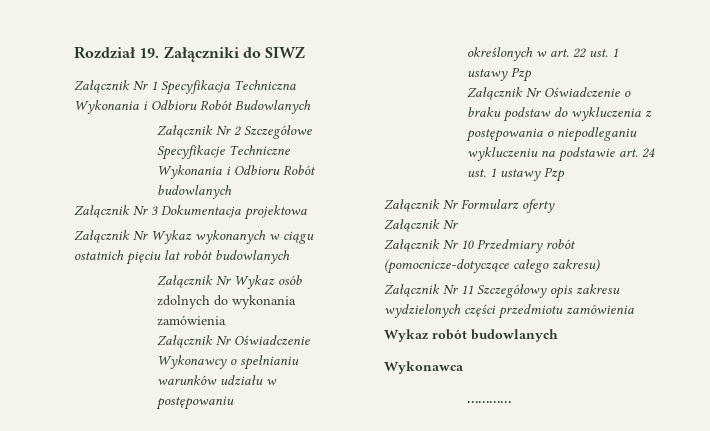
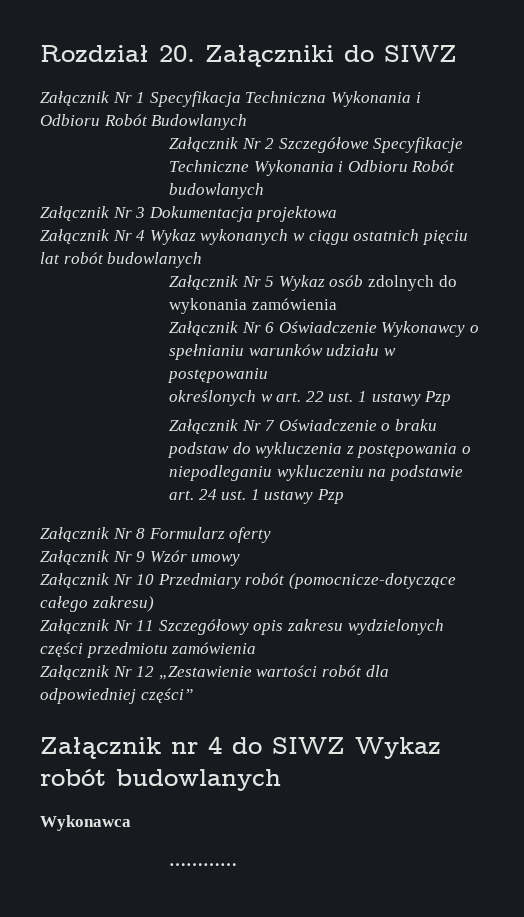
[139,48,160,58] 19. -> [159,45,195,62] 20.
(148, 235) none -> [136,230,146,241] 4
(231, 280) none -> [265,276,275,287] 5
(231, 340) none -> [265,322,275,333] 6
(541, 92) none -> [265,420,276,431] 7
(458, 204) none -> [136,528,146,539] 8
(458, 224) none -> [136,550,241,566] 9 Wzór umowy
(634, 309) none -> [40,665,389,680] [40,688,193,704] [40,736,345,759] Załącznik Nr 12 „Zestawienie wartości robót dla odpowiedniej części” // Załącznik nr 4 do SIWZ

